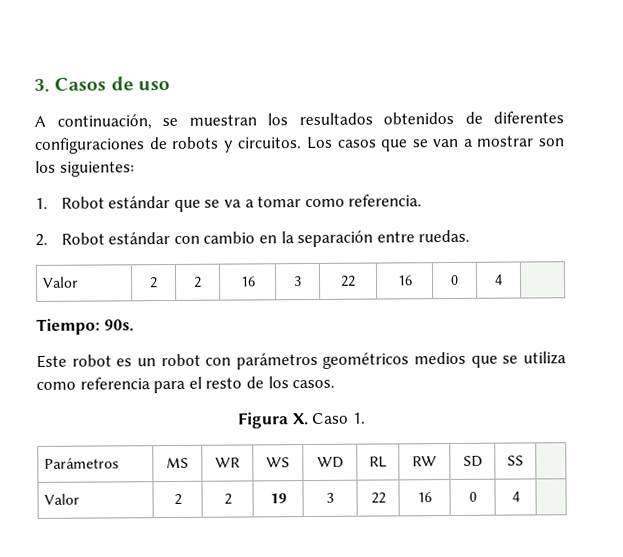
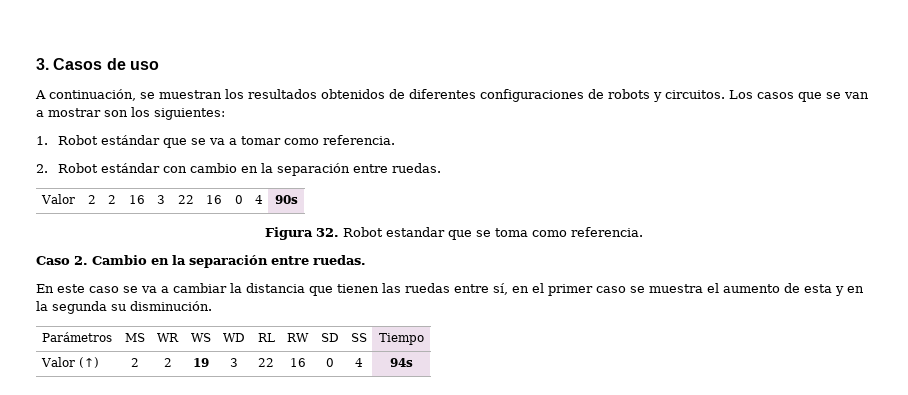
[36,318,134,335] [36,351,566,370] [36,376,336,394] [237,412,366,429] // Tiempo: 90s. // Este robot es un robot con parámetros geométricos medios que se utiliza como referencia para el resto de los casos. // Figura X. Caso 1. -> [275,195,298,204] [265,227,643,240] [36,255,366,268] [36,283,864,296] [36,301,212,314] 90s // Figura 32. Robot estandar que se toma como referencia. // Caso 2. Cambio en la separación entre ruedas. // En este caso se va a cambiar la distancia que tienen las ruedas entre sí, en el primer caso se muestra el aumento de esta y en la segunda su disminución.
[44,493,81,505] // Valor -> [379,333,424,345] [40,357,99,368] Tiempo // Valor (↑)
(520, 496) none -> [390,358,413,367] 94s

